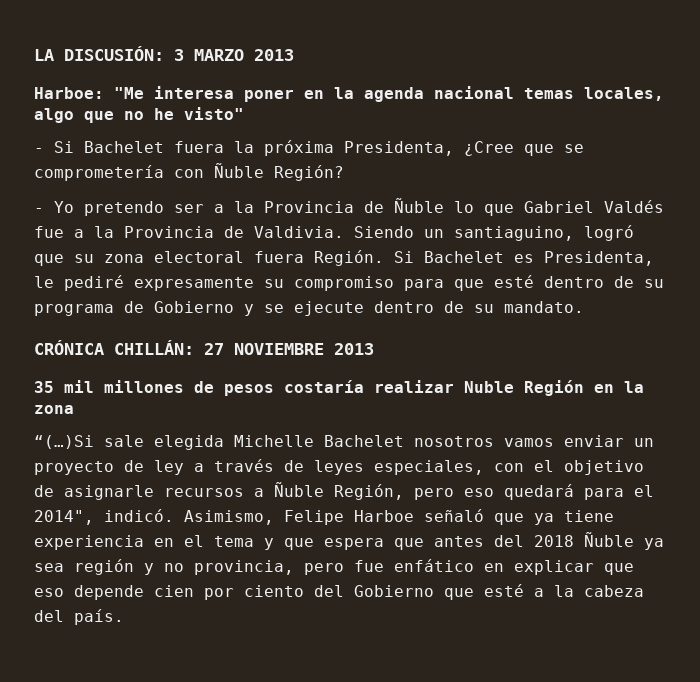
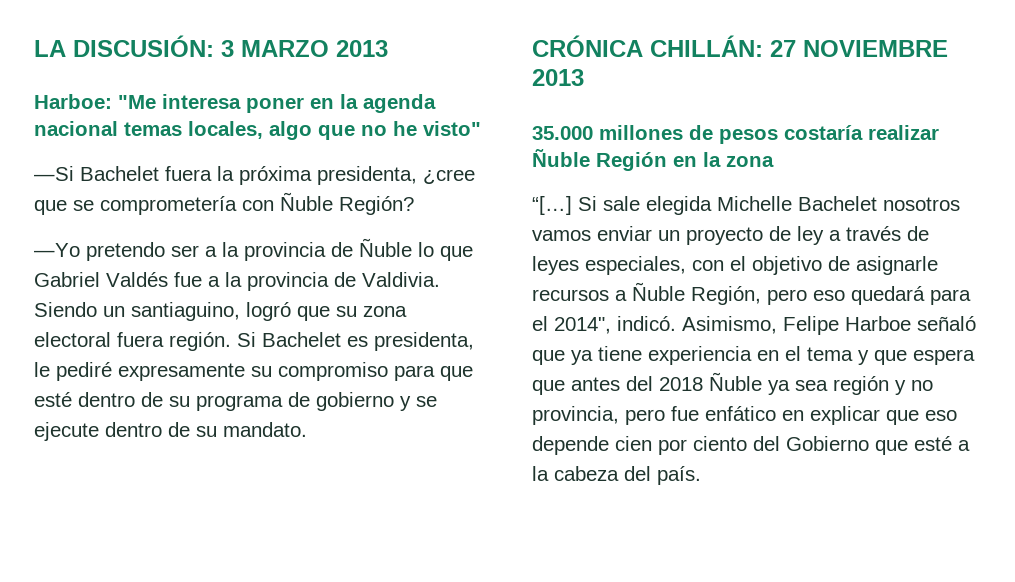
[34,141,74,153] - Si -> [34,166,74,181] —Si
[344,141,514,156] Presidenta, ¿Cree -> [317,166,475,185] presidenta, ¿cree
[34,201,74,213] - Yo -> [34,243,80,257] —Yo
[264,201,354,213] Provincia -> [244,242,326,261] provincia
[124,226,214,238] Provincia -> [247,272,329,291] provincia
[314,250,384,266] Región. -> [169,332,231,351] región.
[544,251,654,266] Presidenta, -> [374,332,474,351] presidenta,
[154,301,234,313] Gobierno -> [316,392,394,411] gobierno
[34,380,94,393] 35 mil -> [532,126,593,140] 35.000
[464,381,514,393] Nuble -> [532,149,590,167] Ñuble
[34,435,94,449] “(…)Si -> [532,196,597,215] “[…] Si

